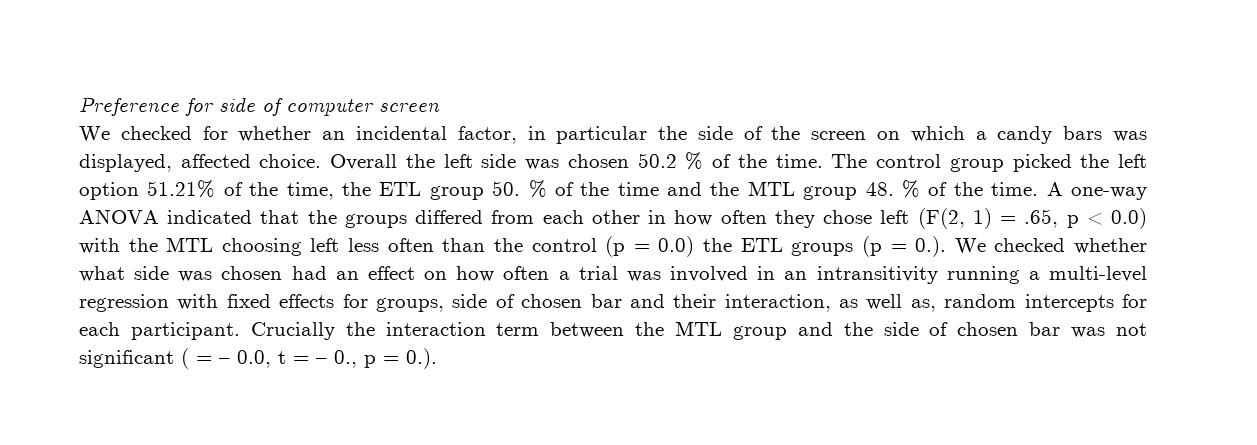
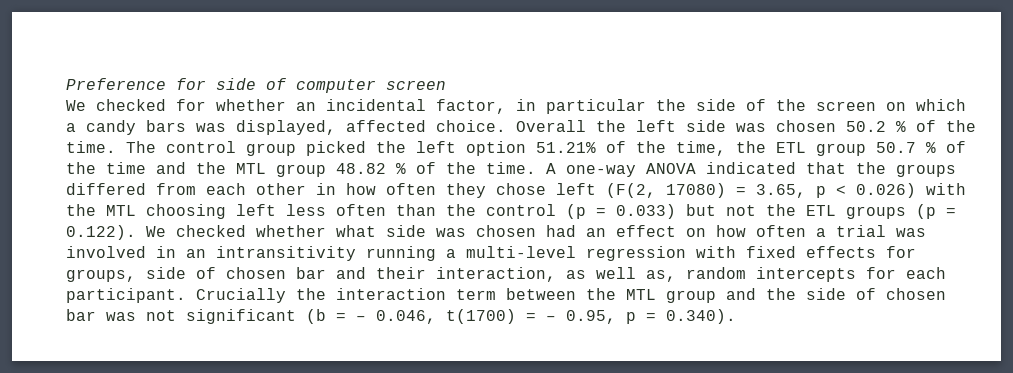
[492,181,521,196] 50. -> [876,142,916,153] 50.7
[865,182,894,196] 48. -> [336,163,386,174] 48.82
[972,208,1059,229] 1) = .65, -> [666,183,806,198] 17080) = 3.65,
[1110,208,1147,229] 0.0) -> [856,183,916,198] 0.026)
[658,236,695,257] 0.0) -> [616,204,756,219] 0.033) but not
[915,236,947,257] 0.). -> [66,225,136,240] 0.122).
[181,348,357,369] ( = – 0.0, t = – 0., -> [306,309,616,324] (b = – 0.046, t(1700) = – 0.95,
[406,348,437,369] 0.). -> [666,309,736,324] 0.340).

